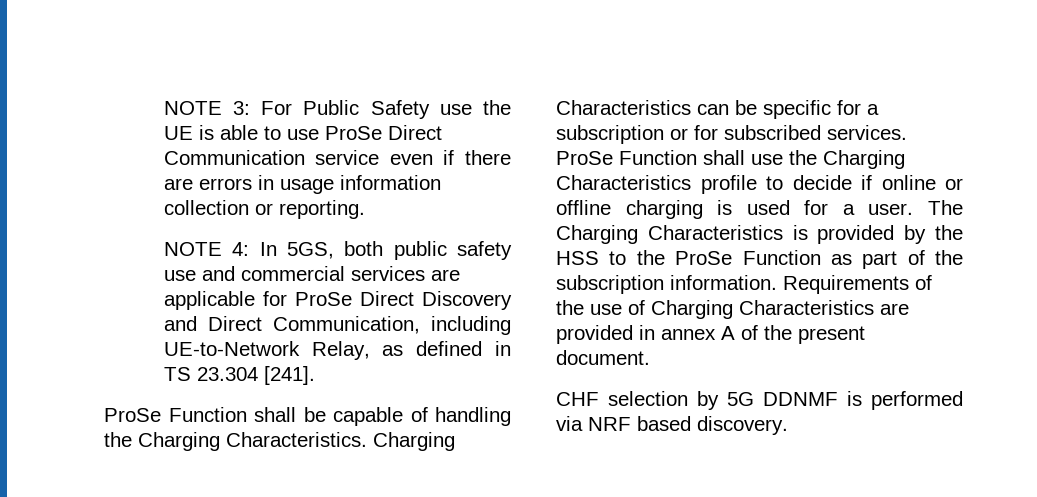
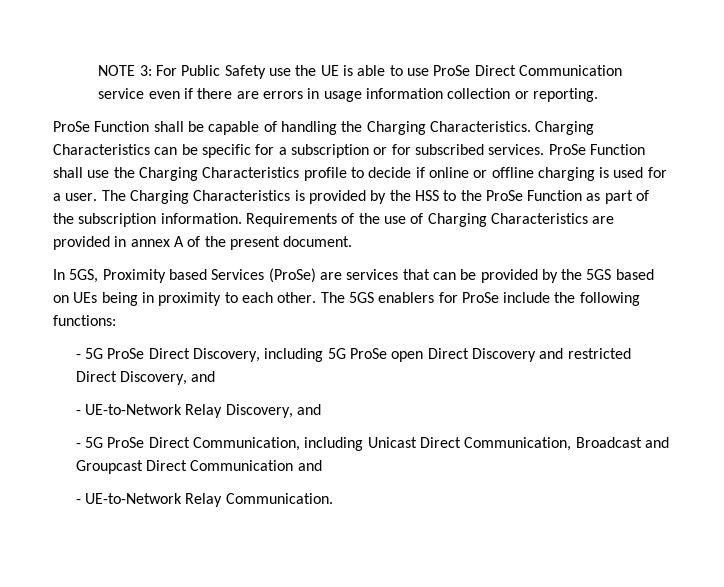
[163,241,512,260] [163,266,460,281] [163,291,512,310] [163,316,511,335] [163,341,511,360] [163,366,315,385] // NOTE 4: In 5GS, both public safety use and commercial services are applicable for ProSe Direct Discovery and Direct Communication, including UE-to-Network Relay, as defined in TS 23.304 [241]. -> (598, 95) none
[556,391,963,410] [556,416,788,435] CHF selection by 5G DDNMF is performed via NRF based discovery. -> [53,268,654,283] [53,292,640,306] [53,315,116,326] [75,348,631,362] [75,371,216,385] [75,404,321,418] [75,437,669,451] [75,460,322,474] [75,493,333,507] In 5GS, Proximity based Services (ProSe) are services that can be provided by the 5GS based on UEs being in proximity to each other. The 5GS enablers for ProSe include the following functions: // - 5G ProSe Direct Discovery, including 5G ProSe open Direct Discovery and restricted Direct Discovery, and // - UE-to-Network Relay Discovery, and // - 5G ProSe Direct Communication, including Unicast Direct Communication, Broadcast and Groupcast Direct Communication and // - UE-to-Network Relay Communication.

